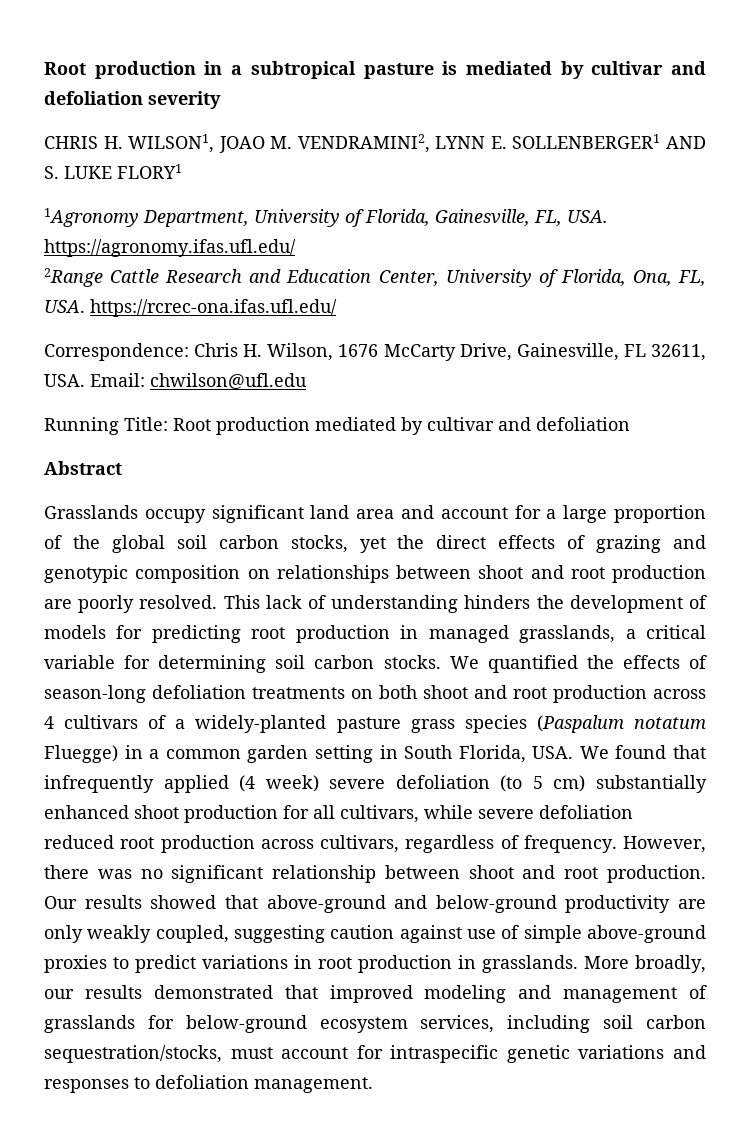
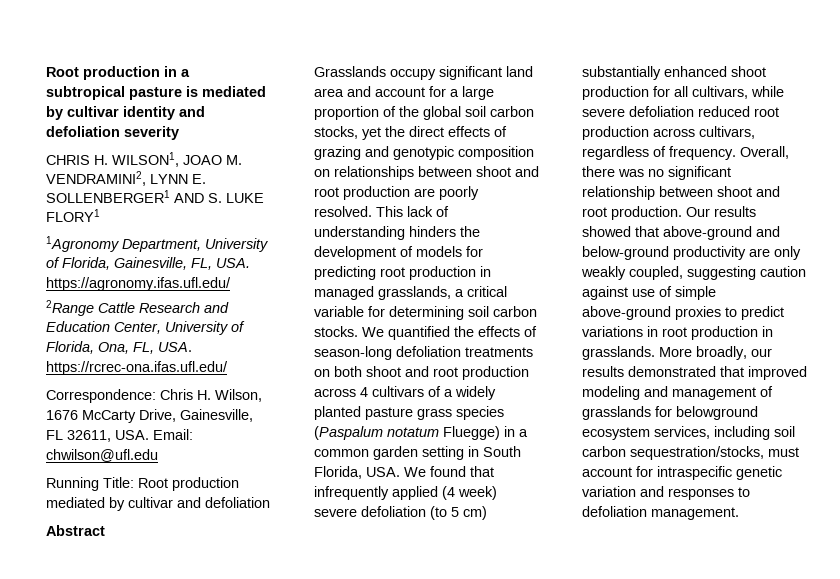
(664, 68) none -> [123,106,175,120] identity
[195,715,327,733] widely-planted -> [455,386,496,400] [314,406,361,420] widely planted
[623,836,706,853] However, -> [740,146,789,159] Overall,
[185,1015,307,1033] below-ground -> [676,406,758,420] belowground
[578,1045,665,1059] variations -> [582,486,636,497] variation

